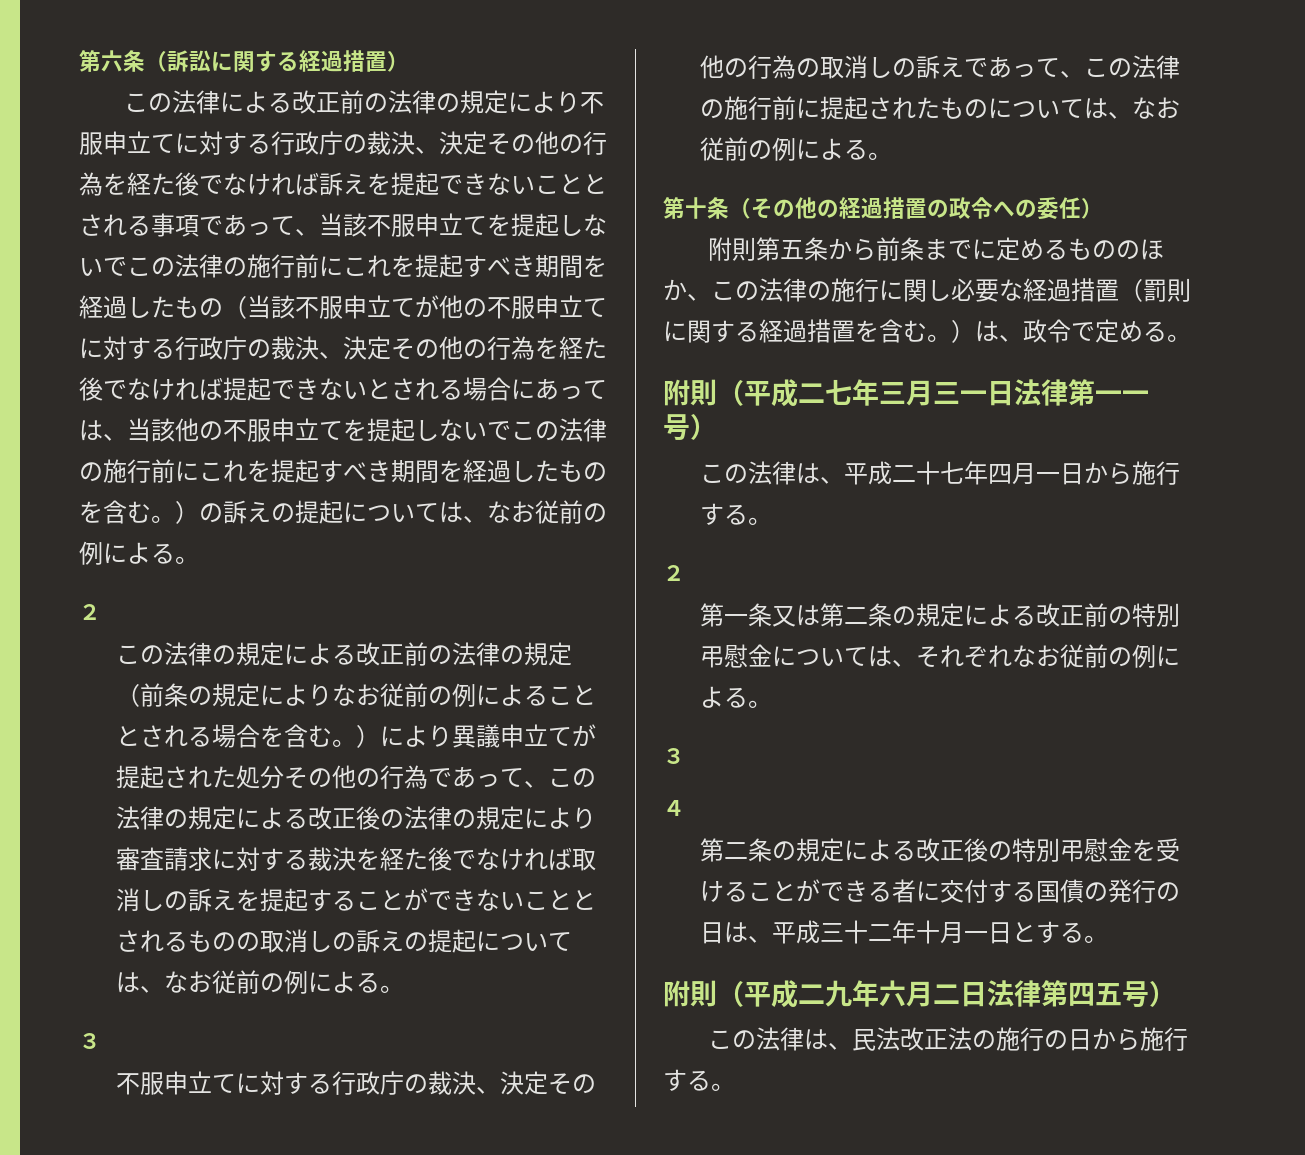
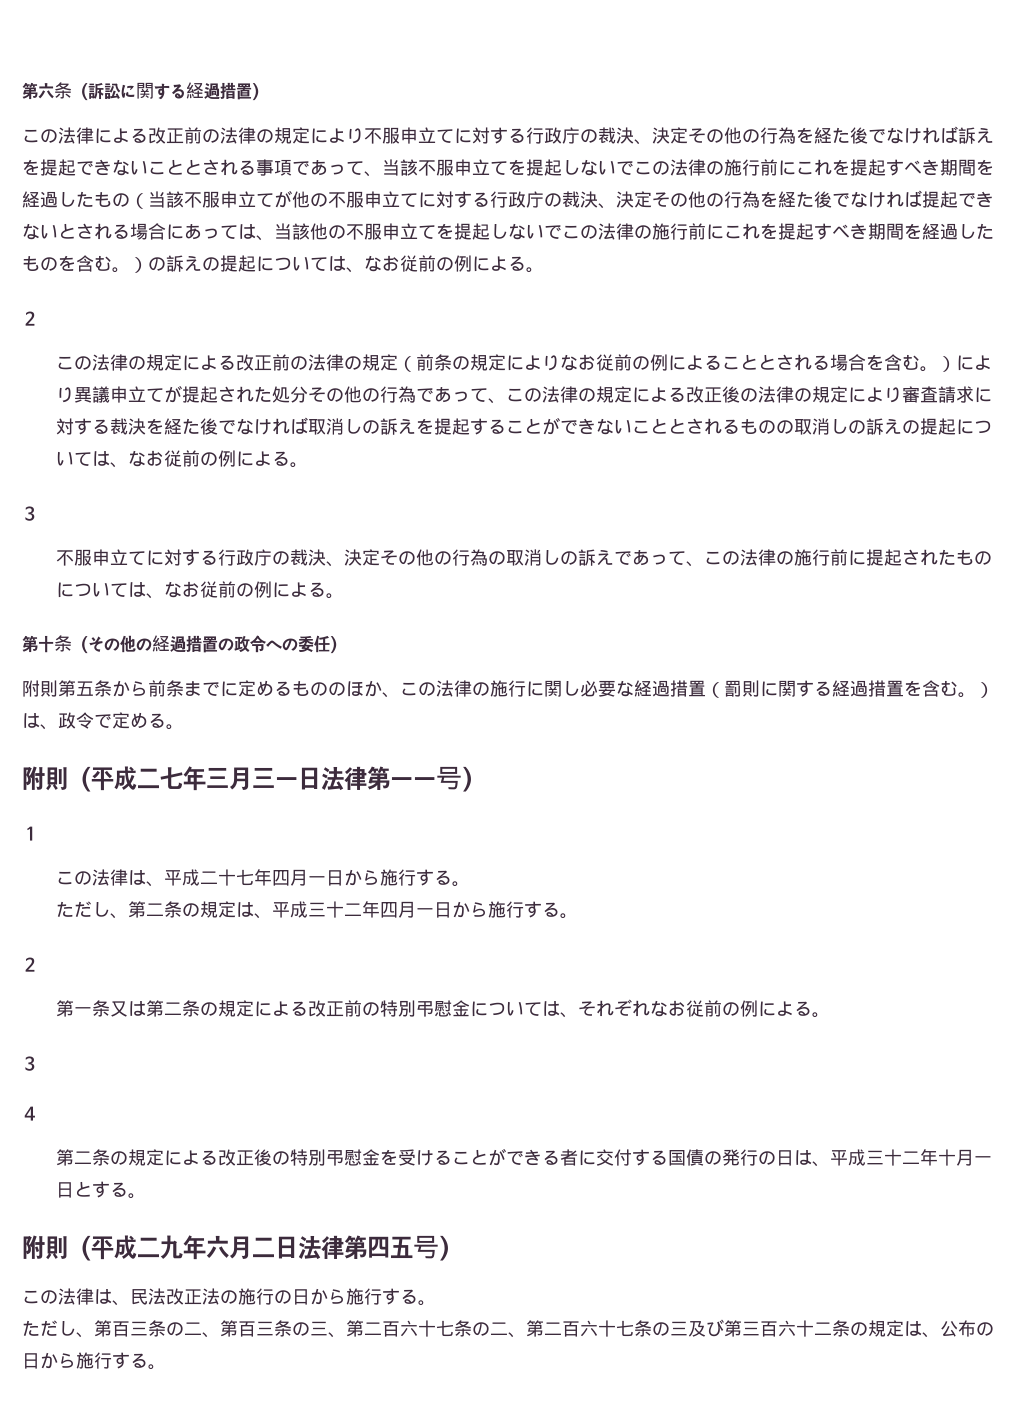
(717, 427) none -> [22,826,38,841] // １
(772, 521) none -> [56,901,579,919] // ただし、第二条の規定は、平成三十二年四月一日から施行する。
(735, 1087) none -> [22,1319,994,1338] [22,1352,166,1370] // ただし、第百三条の二、第百三条の三、第二百六十七条の二、第二百六十七条の三及び第三百六十二条の規定は、公布の日から施行する。

